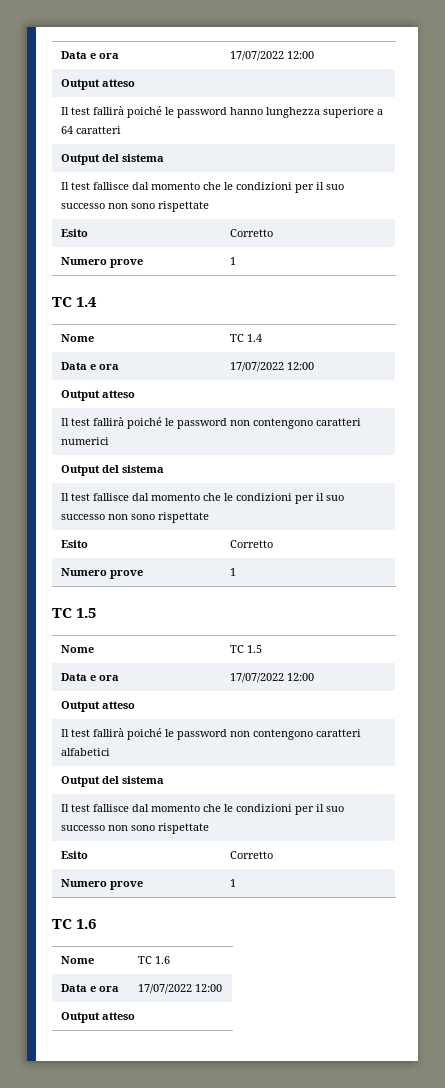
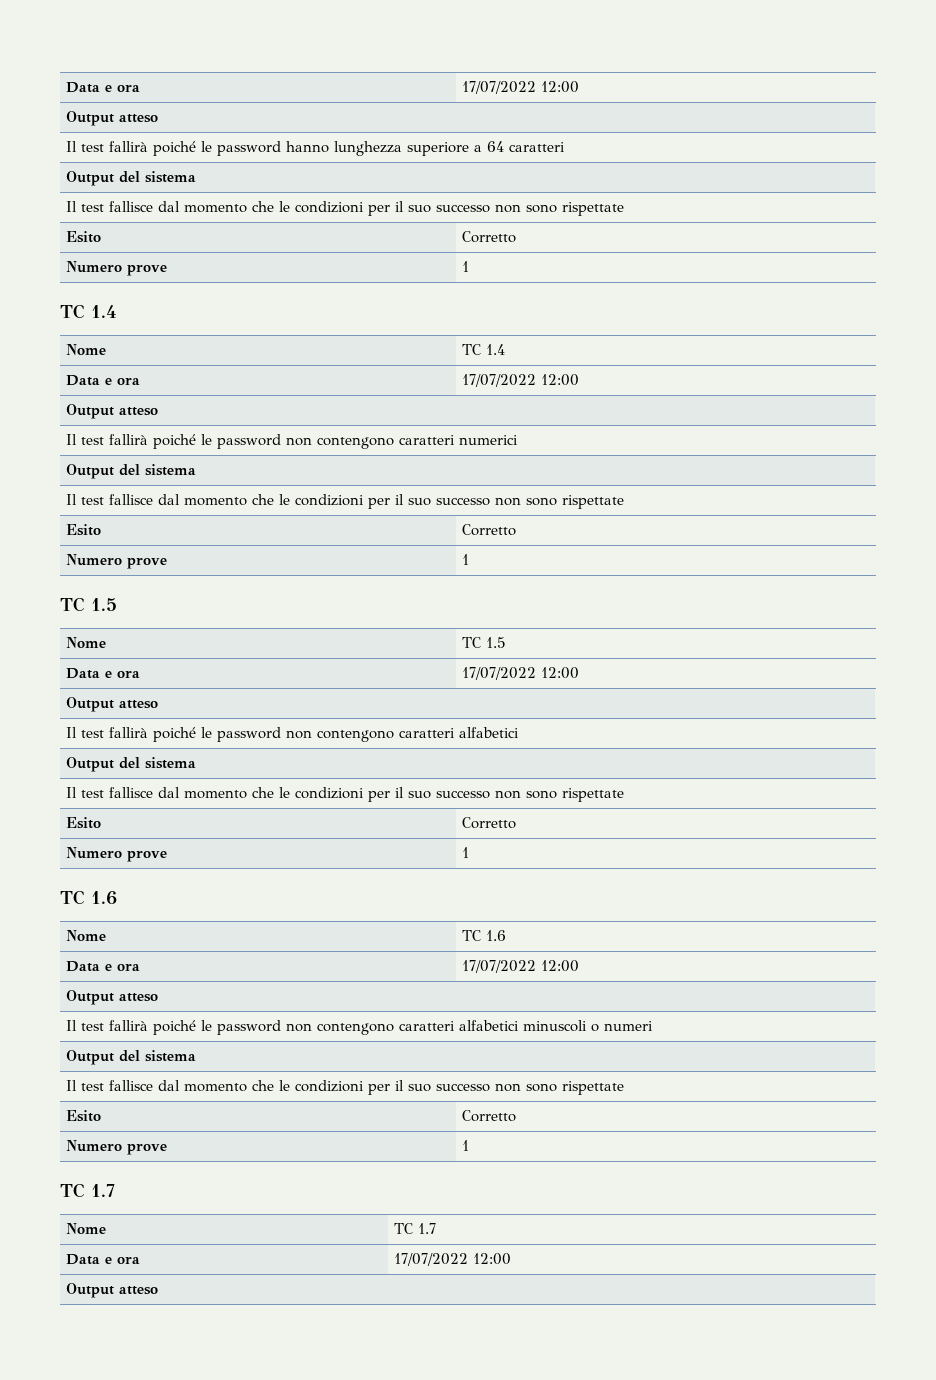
(135, 1016) none -> [66,1020,654,1035] [66,1050,197,1065] [66,1080,625,1095] [66,1110,102,1122] [462,1110,517,1122] [66,1140,168,1155] [462,1140,470,1151] [60,1183,115,1198] [66,1223,107,1234] [394,1223,437,1234] [66,1254,141,1265] [394,1253,512,1266] [66,1283,159,1298] // Il test fallirà poiché le password non contengono caratteri alfabetici minuscoli o numeri // Output del sistema // Il test fallisce dal momento che le condizioni per il suo successo non sono rispettate // Esito | Corretto // Numero prove | 1 // TC 1.7 // Nome | TC 1.7 // Data e ora | 17/07/2022 12:00 // Output atteso

